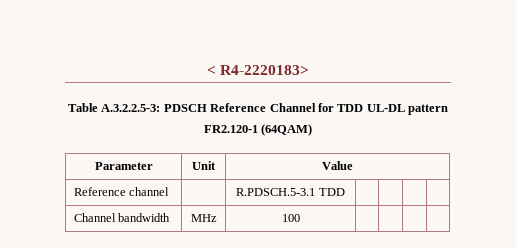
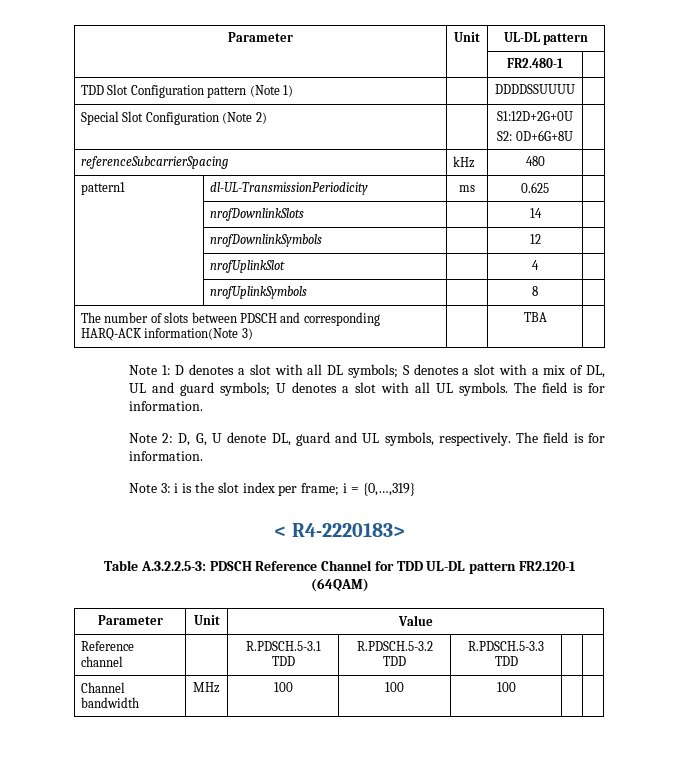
(206, 70) none -> [228,32,293,42] [454,32,480,42] [503,32,589,45] [507,58,563,68] [81,84,293,98] [495,84,575,94] [81,111,267,125] [497,111,573,121] [497,130,573,141] [81,156,229,169] [453,156,476,168] [525,156,545,166] [81,182,126,195] [210,182,369,195] [459,185,475,192] [521,182,549,193] [210,208,305,221] [529,208,542,218] [210,234,323,247] [529,234,541,244] [210,260,286,273] [532,260,539,270] [210,286,308,299] [532,286,538,296] [81,312,380,326] [81,328,253,341] [523,312,547,322] [128,364,606,378] [128,382,605,396] [128,401,203,411] [128,432,605,446] [128,451,203,461] [128,482,415,496] Parameter | Unit | UL-DL pattern // | | FR2.480-1 | // TDD Slot Configuration pattern (Note 1) | | DDDDSSUUUU | // Special Slot Configuration (Note 2) | | S1:12D+2G+0U // S2: 0D+6G+8U | // referenceSubcarrierSpacing | kHz | 480 | // pattern1 | dl-UL-TransmissionPeriodicity | ms | 0.625 | // | nrofDownlinkSlots | | 14 | // | nrofDownlinkSymbols | | 12 | // | nrofUplinkSlot | | 4 | // | nrofUplinkSymbols | | 8 | // The number of slots between PDSCH and corresponding HARQ-ACK information(Note 3) | | TBA | // Note 1: D denotes a slot with all DL symbols; S denotes a slot with a mix of DL, UL and guard symbols; U denotes a slot with all UL symbols. The field is for information. // Note 2: D, G, U denote DL, guard and UL symbols, respectively. The field is for information. // Note 3: i is the slot index per frame; i = {0,…,319} //
(345, 192) | -> [356,641,433,651] [383,656,406,666] [468,641,544,651] [494,656,518,666] R.PDSCH.5-3.2 TDD | R.PDSCH.5-3.3 TDD
(300, 218) | -> [385,682,404,692] [496,682,516,692] 100 | 100

